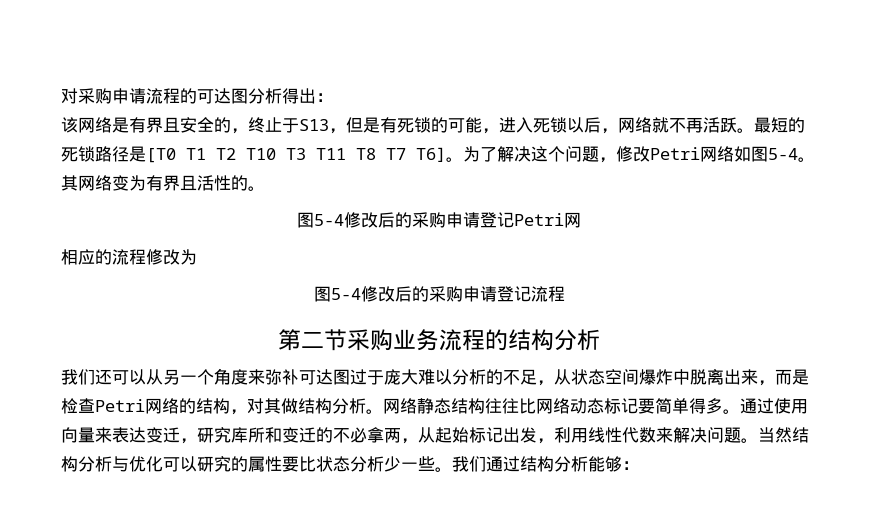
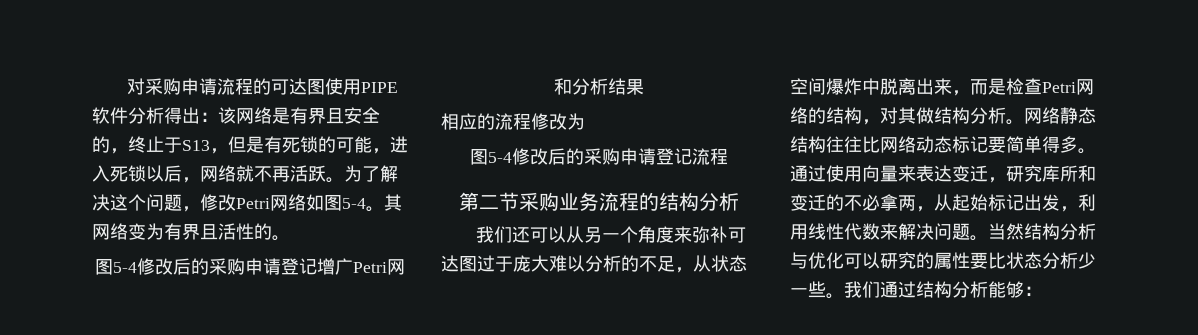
(248, 96) none -> [324,78,398,95] [92,107,128,124] 使用PIPE软件
(333, 97) // -> (218, 117) none
[754,117,805,133] [61,146,463,163] 最短的死锁路径是[T0 T1 T2 T10 T3 T11 T8 T7 T6]。 -> (344, 180) none
[514,212,581,228] Petri网 -> [317,258,405,275] [554,78,644,95] 增广Petri网和分析结果

